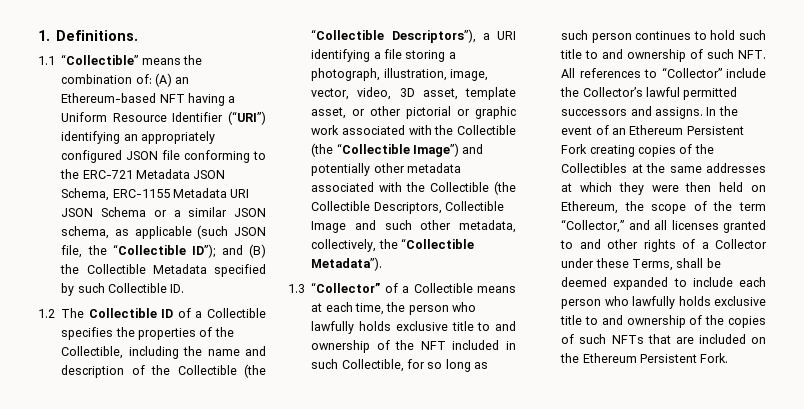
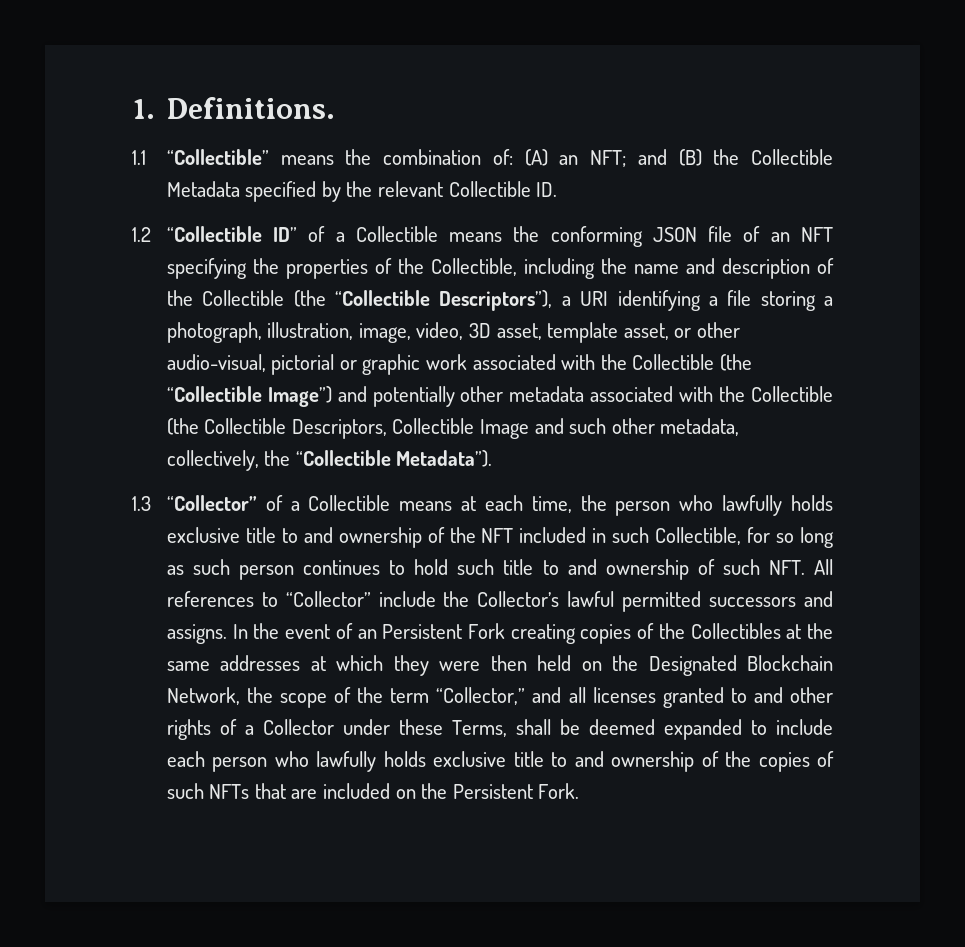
[61,93,236,106] [61,111,266,125] [61,131,215,144] [61,150,266,163] [60,169,226,179] [61,188,250,201] [61,207,266,217] [61,225,266,239] [61,244,216,258] Ethereum-based NFT having a Uniform Resource Identifier (“URI”) identifying an appropriately configured JSON file conforming to the ERC-721 Metadata JSON Schema, ERC-1155 Metadata URI JSON Schema or a similar JSON schema, as applicable (such JSON file, the “Collectible ID”); -> [590,150,627,167] NFT;
[77,283,105,293] such -> [346,181,444,197] the relevant
[61,308,266,318] [61,327,114,340] The Collectible ID of a Collectible specifies -> [166,226,833,247] [166,258,247,279] “Collectible ID” of a Collectible means the conforming JSON file of an NFT specifying
[311,88,350,100] vector, -> (411, 333) none
(402, 111) none -> [166,354,266,372] audio-visual,
[629,125,684,135] Ethereum -> (377, 634) none
[561,201,619,214] Ethereum, -> [612,655,833,676] [166,687,240,705] the Designated Blockchain Network,
[582,353,637,363] Ethereum -> (448, 791) none

